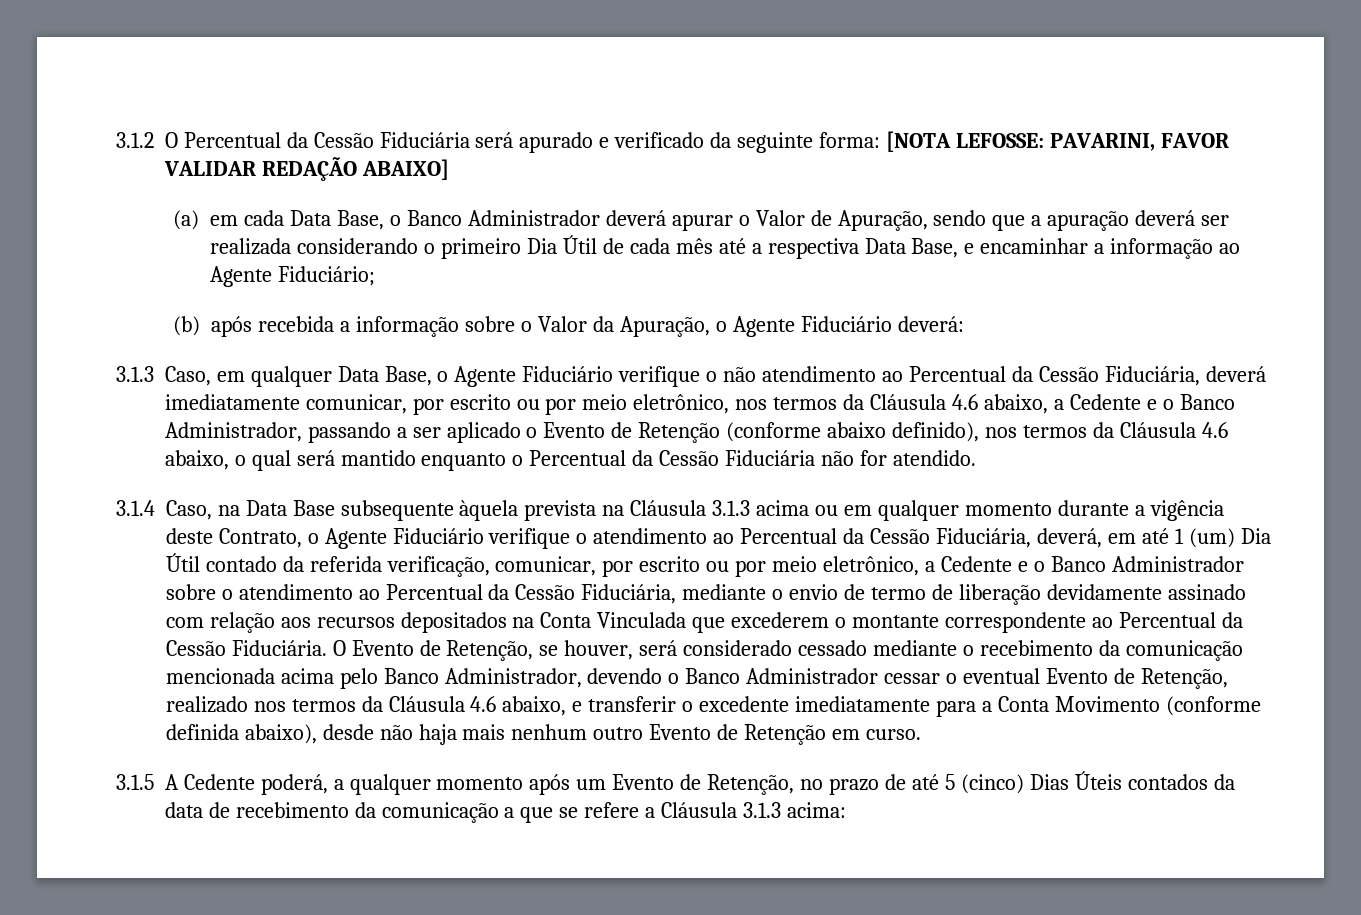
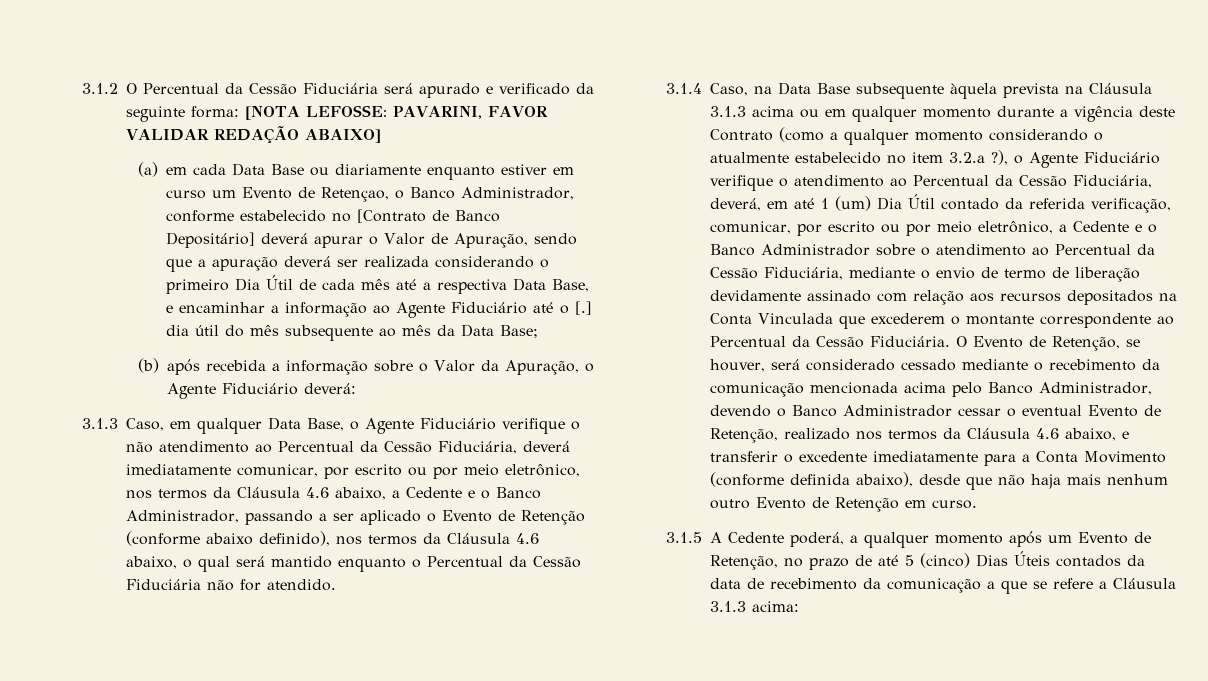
[337,210,600,230] Base, o Banco Administrador -> [271,164,575,180] [166,187,575,202] [166,209,501,223] [166,232,256,248] Base ou diariamente enquanto estiver em curso um Evento de Retençao, o Banco Administrador, conforme estabelecido no [Contrato de Banco Depositário]
[278,266,376,286] Fiduciário; -> [451,301,593,315] [166,324,539,341] Fiduciário até o [.] dia útil do mês subsequente ao mês da Data Base;
[218,528,302,548] Contrato, -> [710,127,1104,145] [710,150,1009,165] Contrato (como a qualquer momento considerando o atualmente estabelecido no item 3.2.a ?),
(374, 732) none -> [966,476,993,490] que

